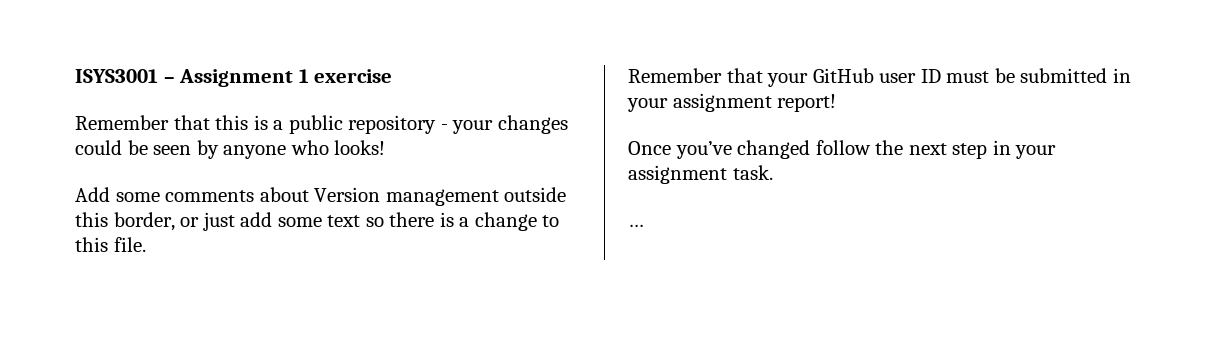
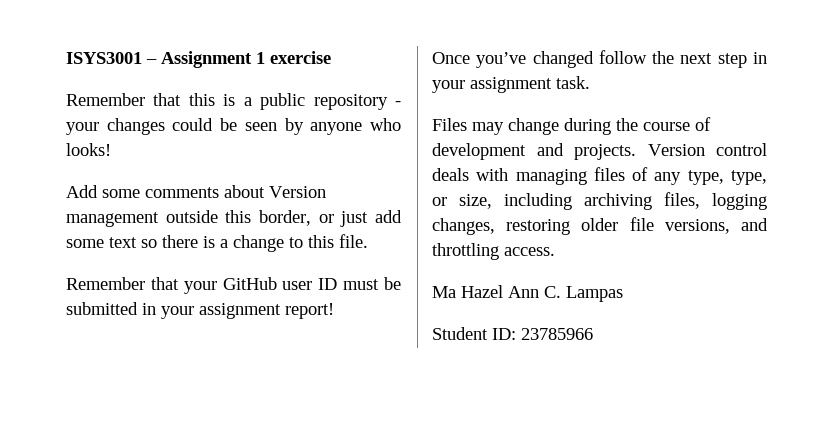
[628,224,644,227] … -> [432,117,711,135] [432,143,767,160] [432,167,767,185] [432,192,767,210] [432,217,768,235] [432,243,555,260] [432,285,623,302] [432,327,593,340] Files may change during the course of development and projects. Version control deals with managing files of any type, type, or size, including archiving files, logging changes, restoring older file versions, and throttling access. // Ma Hazel Ann C. Lampas // Student ID: 23785966

